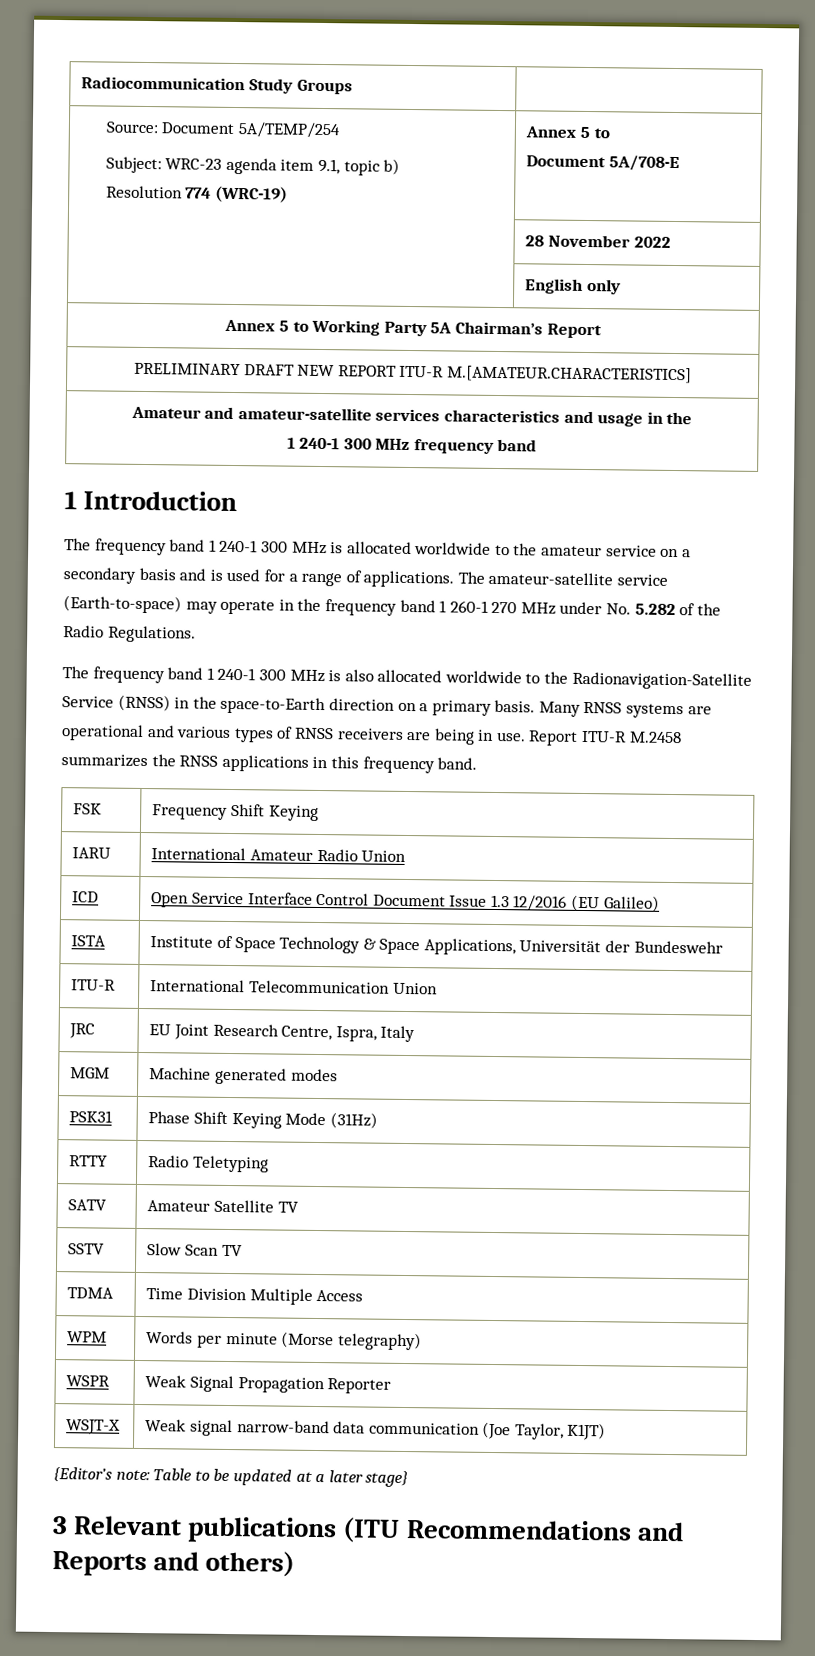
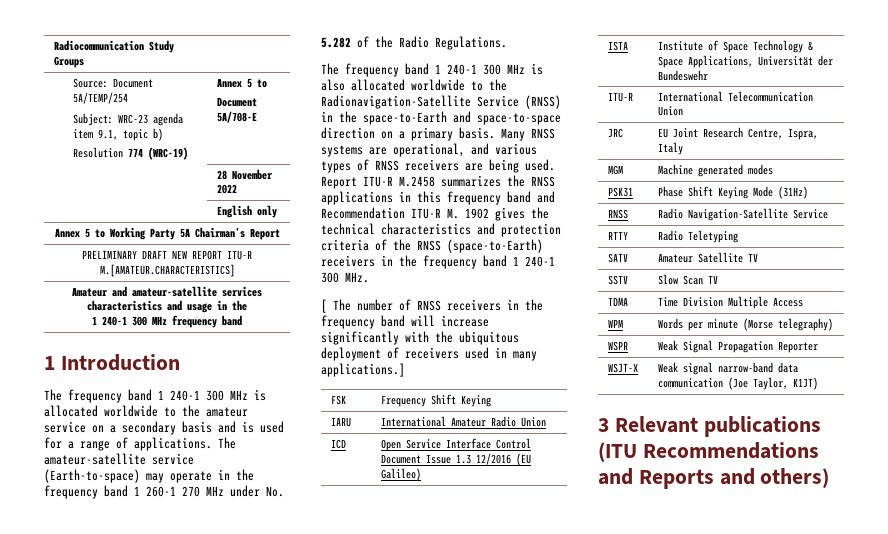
(327, 705) none -> [453,111,561,125] and space-to-space
[61,724,144,741] operational -> [393,143,465,157] operational,
[477,729,526,742] in use. -> [525,159,555,171] used.
[437,757,478,770] band. -> [507,191,555,203] [321,207,549,221] [321,223,561,237] [321,239,543,253] [321,255,555,269] [321,272,369,283] [321,299,543,313] [321,315,489,329] [321,331,519,345] [321,347,537,361] [321,363,405,377] band and Recommendation ITU-R M. 1902 gives the technical characteristics and protection criteria of the RNSS (space-to-Earth) receivers in the frequency band 1 240-1 300 MHz. // [ The number of RNSS receivers in the frequency band will increase significantly with the ubiquitous deployment of receivers used in many applications.]
(378, 1120) none -> [607,209,628,219] [657,208,828,221] // RNSS | Radio Navigation-Satellite Service
[53,1467,409,1488] // {Editor’s note: Table to be updated at a later stage} -> (818, 383) none

